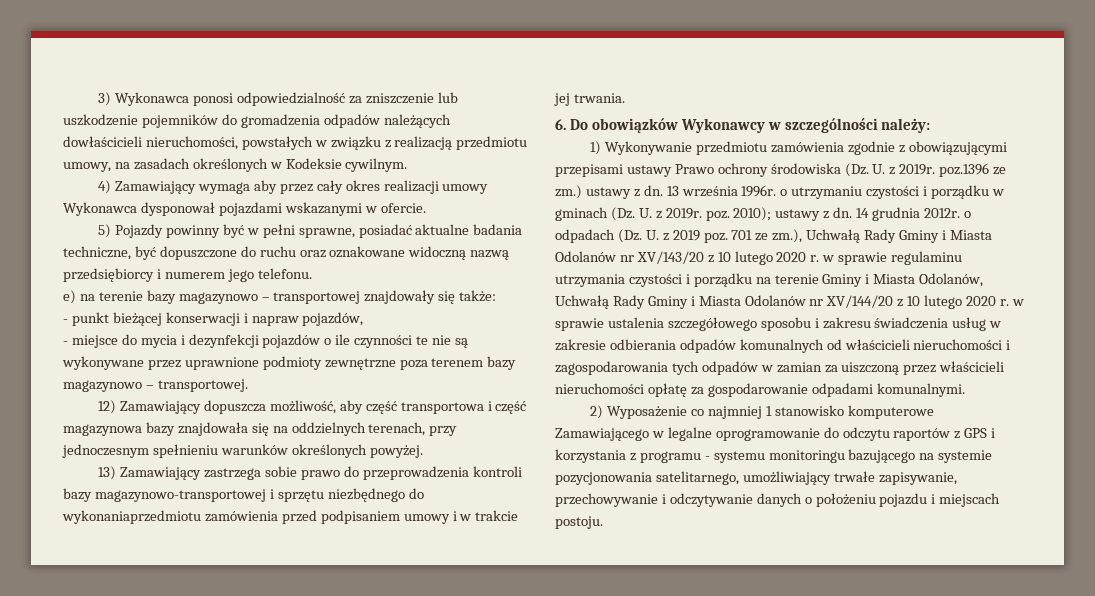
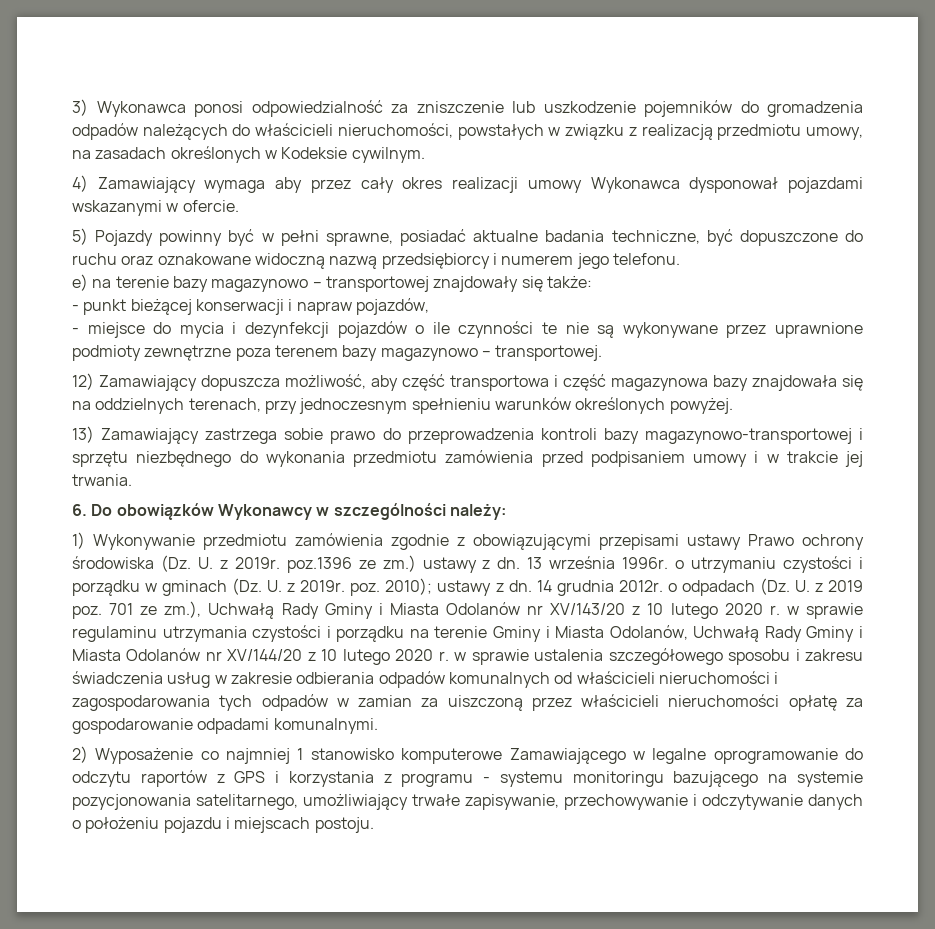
[63,136,142,147] dowłaścicieli -> [232,123,334,136] do właścicieli
[62,510,201,524] wykonaniaprzedmiotu -> [265,451,437,467] wykonania przedmiotu

